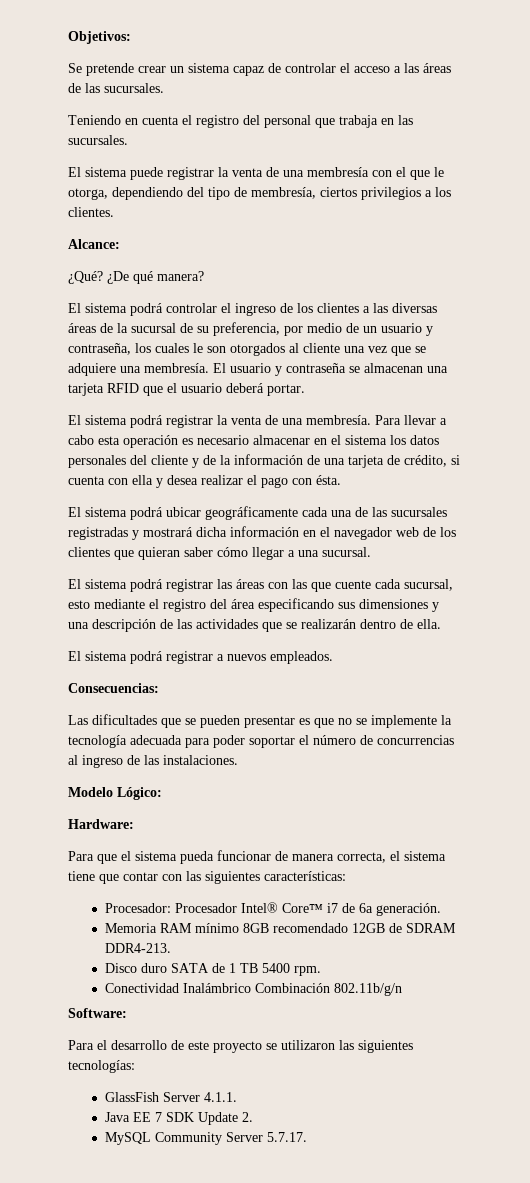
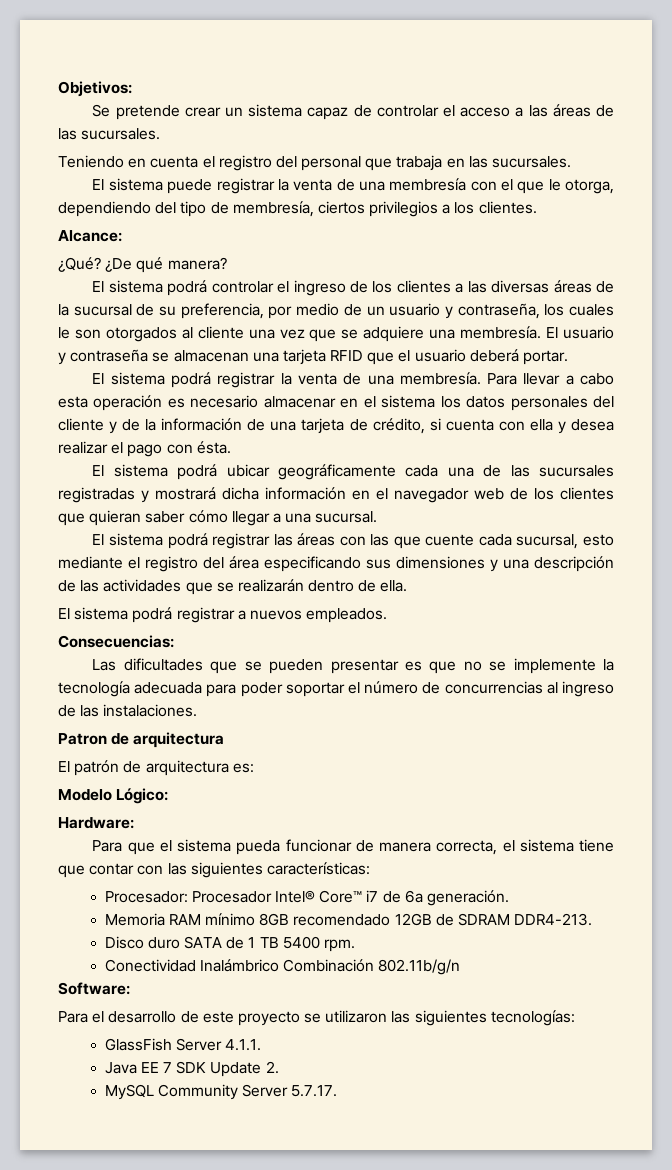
(238, 760) none -> [58,732,225,748] [58,760,254,776] // Patron de arquitectura // El patrón de arquitectura es:

